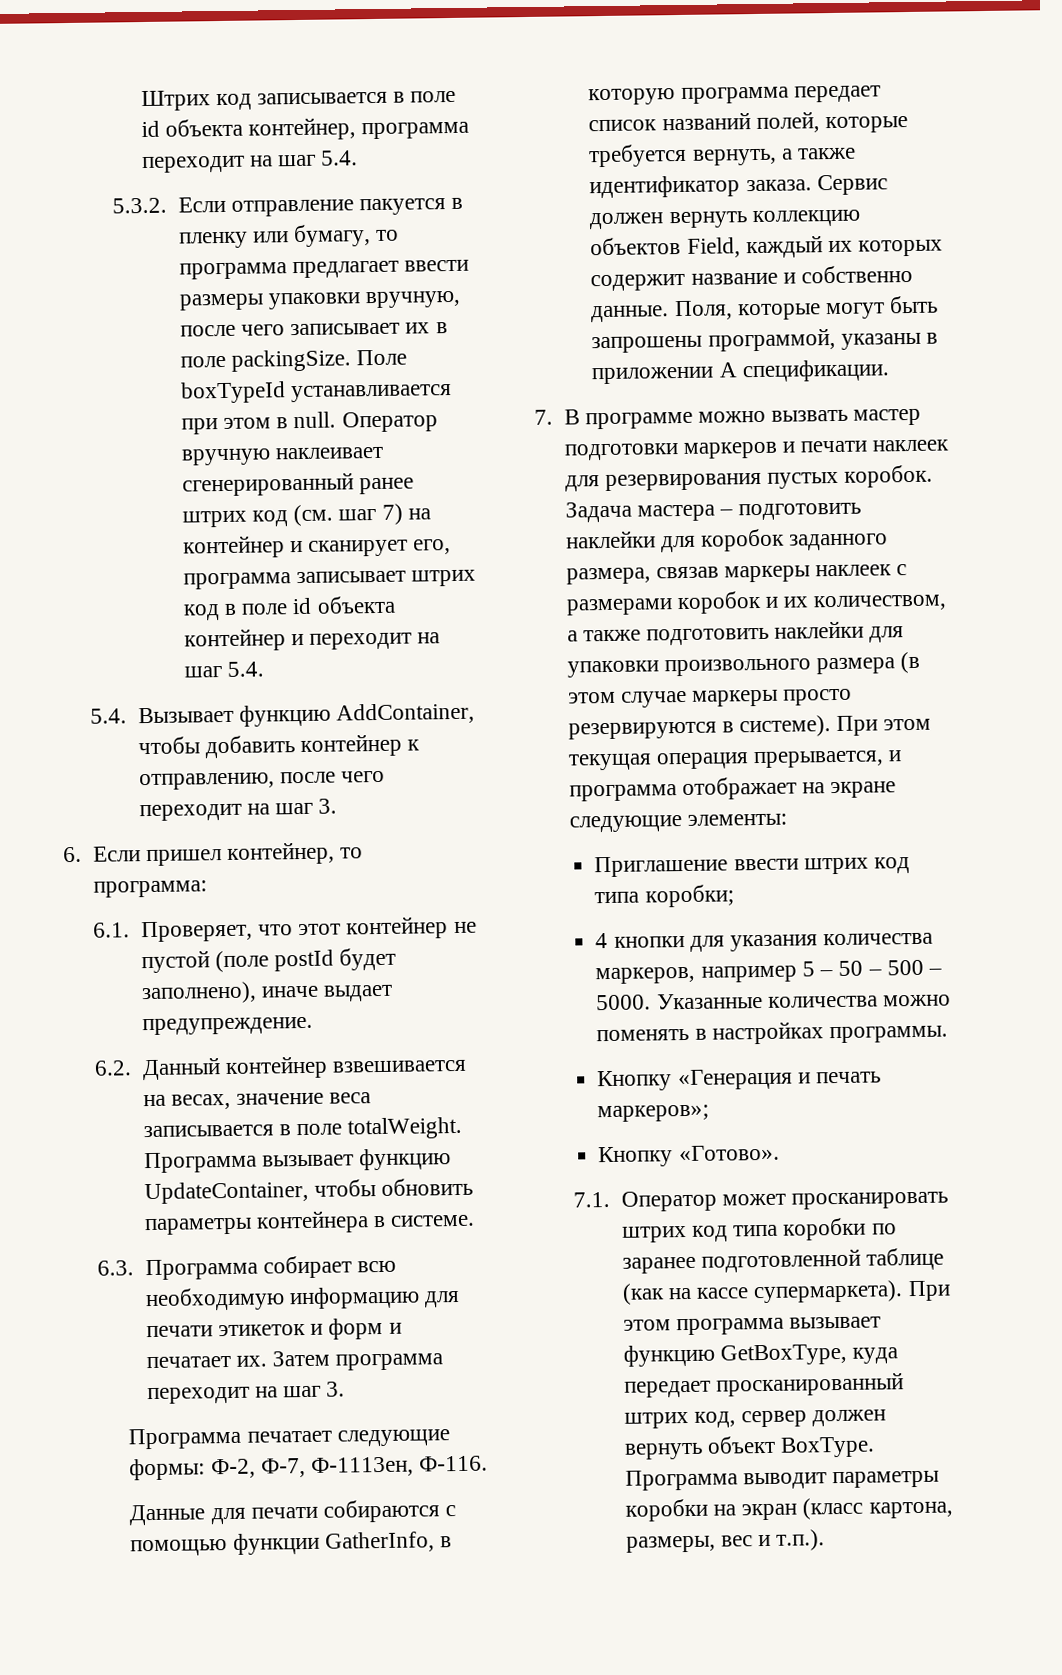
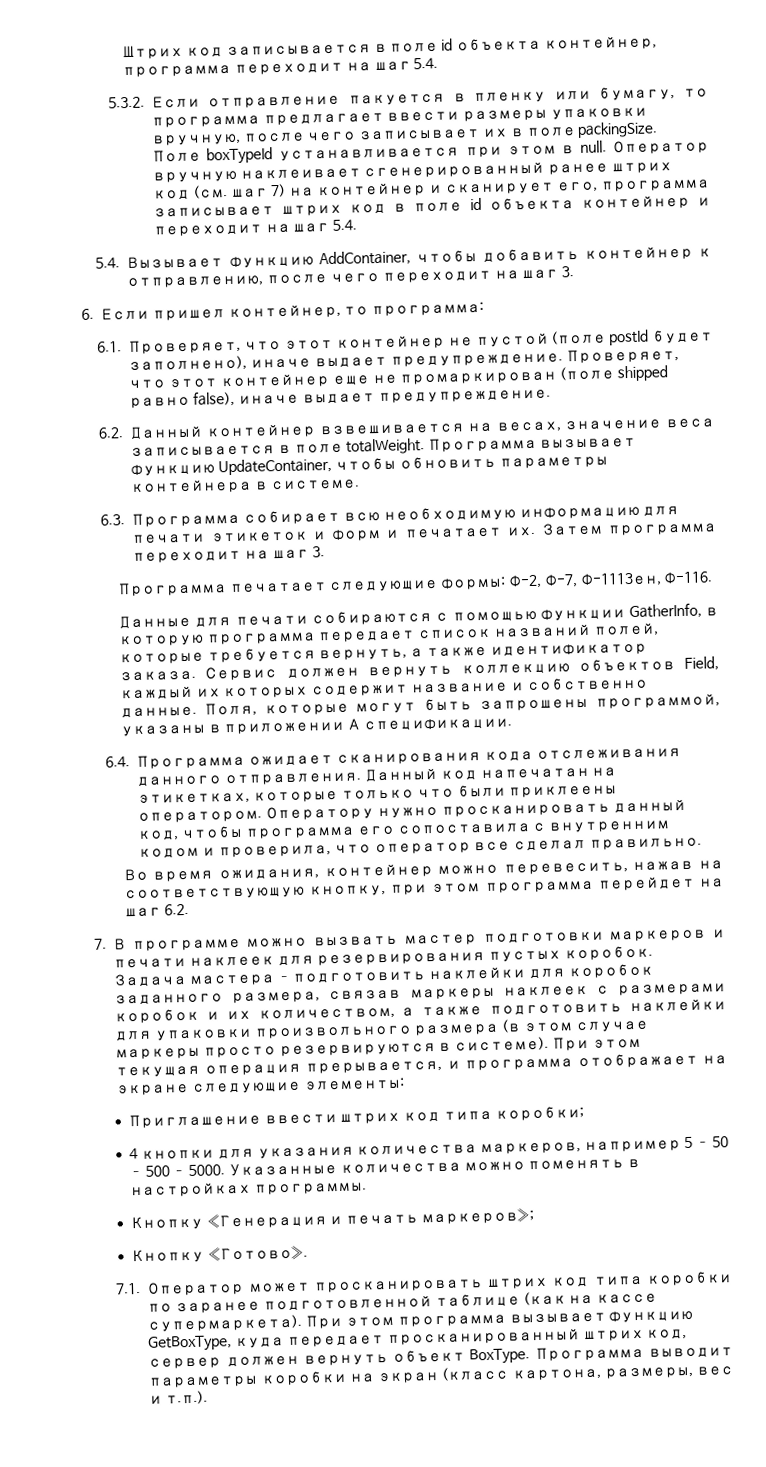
(313, 1026) none -> [565,347,679,364] [128,365,668,390] [129,389,551,409] Проверяет, что этот контейнер еще не промаркирован (поле shipped равно false), иначе выдает предупреждение.
(890, 371) none -> [105,748,681,769] [136,767,617,787] [137,784,618,805] [137,798,686,823] [137,820,670,841] [138,837,702,859] [122,860,723,882] [123,875,724,901] [123,903,189,918] // 6.4. Программа ожидает сканирования кода отслеживания данного отправления. Данный код напечатан на этикетках, которые только что были приклеены оператором. Оператору нужно просканировать данный код, чтобы программа его сопоставила с внутренним кодом и проверила, что оператор все сделал правильно. // Во время ожидания, контейнер можно перевесить, нажав на соответствующую кнопку, при этом программа перейдет на шаг 6.2.

